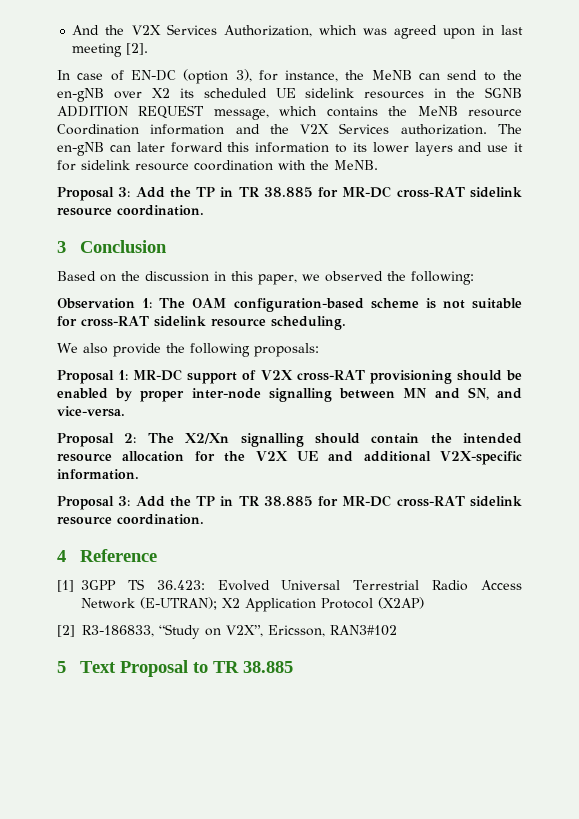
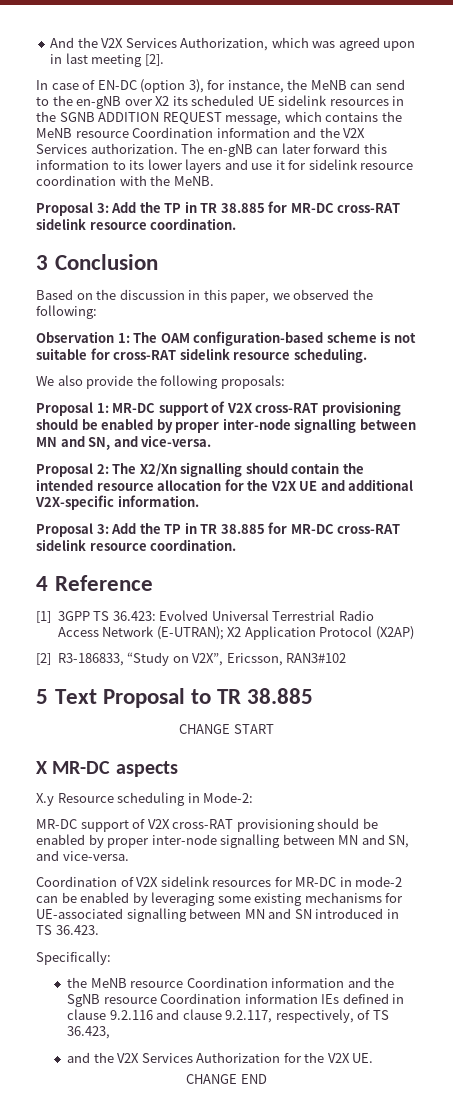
(294, 667) none -> [179,724,274,734] [36,761,178,777] [36,792,254,806] [36,818,378,832] [36,834,410,848] [36,850,129,861] [36,876,403,887] [36,892,404,906] [36,908,399,922] [36,925,99,935] [36,951,111,965] [67,977,395,988] [67,993,405,1007] [67,1009,389,1023] [67,1026,111,1039] [67,1052,374,1063] [186,1074,267,1084] // CHANGE START // X MR-DC aspects // X.y Resource scheduling in Mode-2: // MR-DC support of V2X cross-RAT provisioning should be enabled by proper inter-node signalling between MN and SN, and vice-versa. // Coordination of V2X sidelink resources for MR-DC in mode-2 can be enabled by leveraging some existing mechanisms for UE-associated signalling between MN and SN introduced in TS 36.423. // Specifically: // the MeNB resource Coordination information and the SgNB resource Coordination information IEs defined in clause 9.2.116 and clause 9.2.117, respectively, of TS 36.423, // and the V2X Services Authorization for the V2X UE. // CHANGE END

